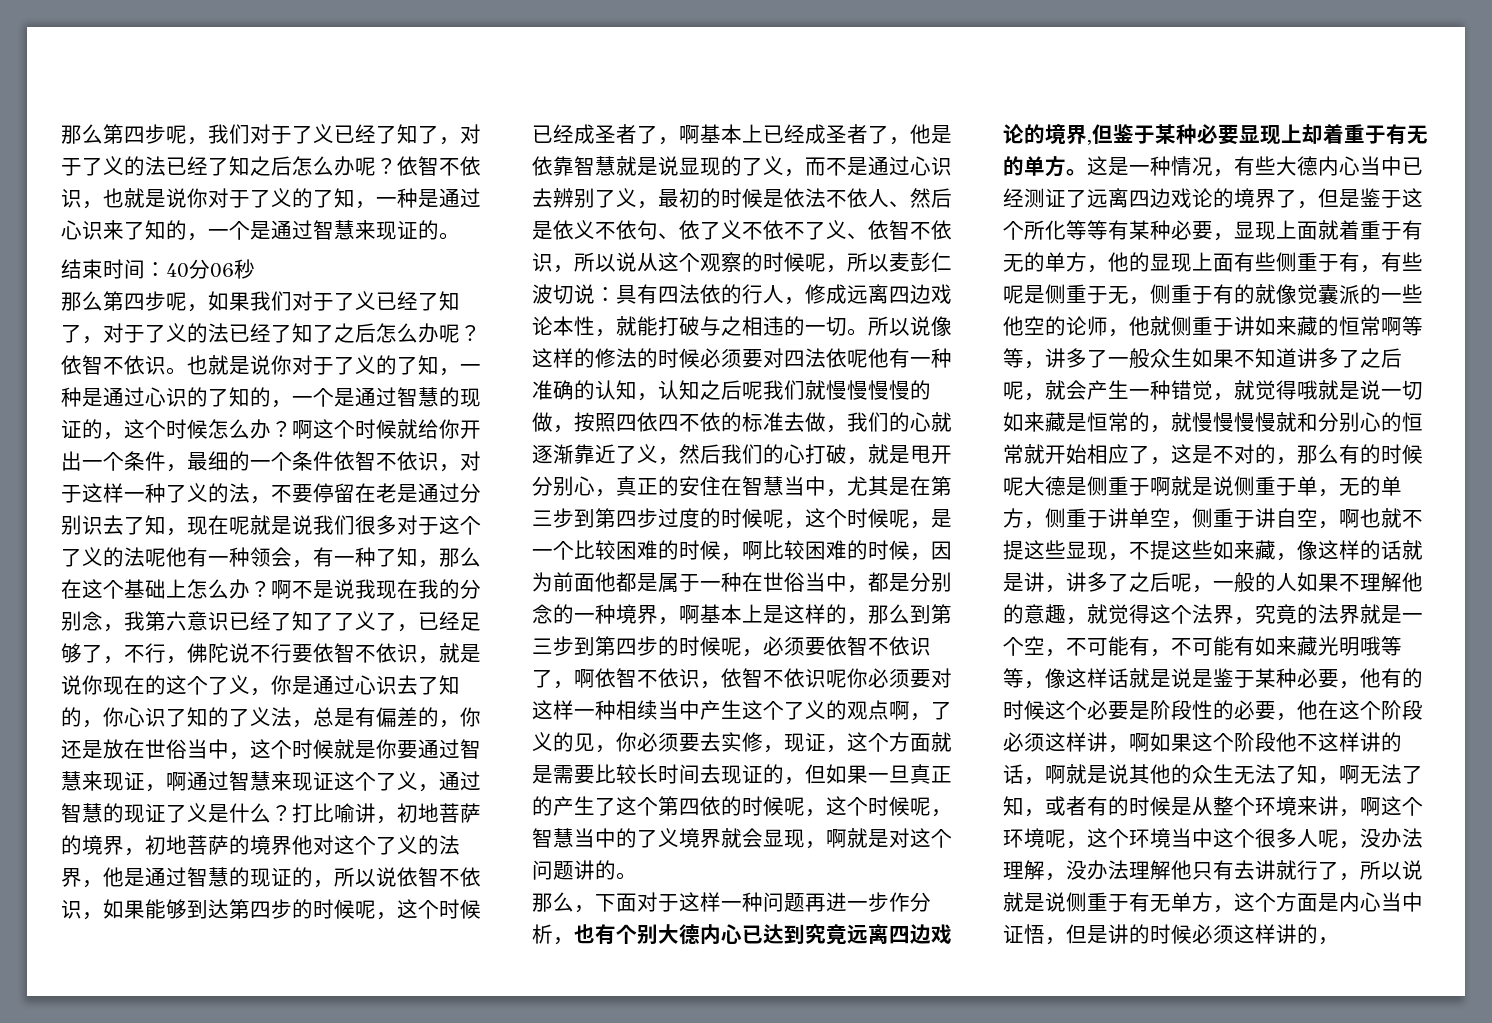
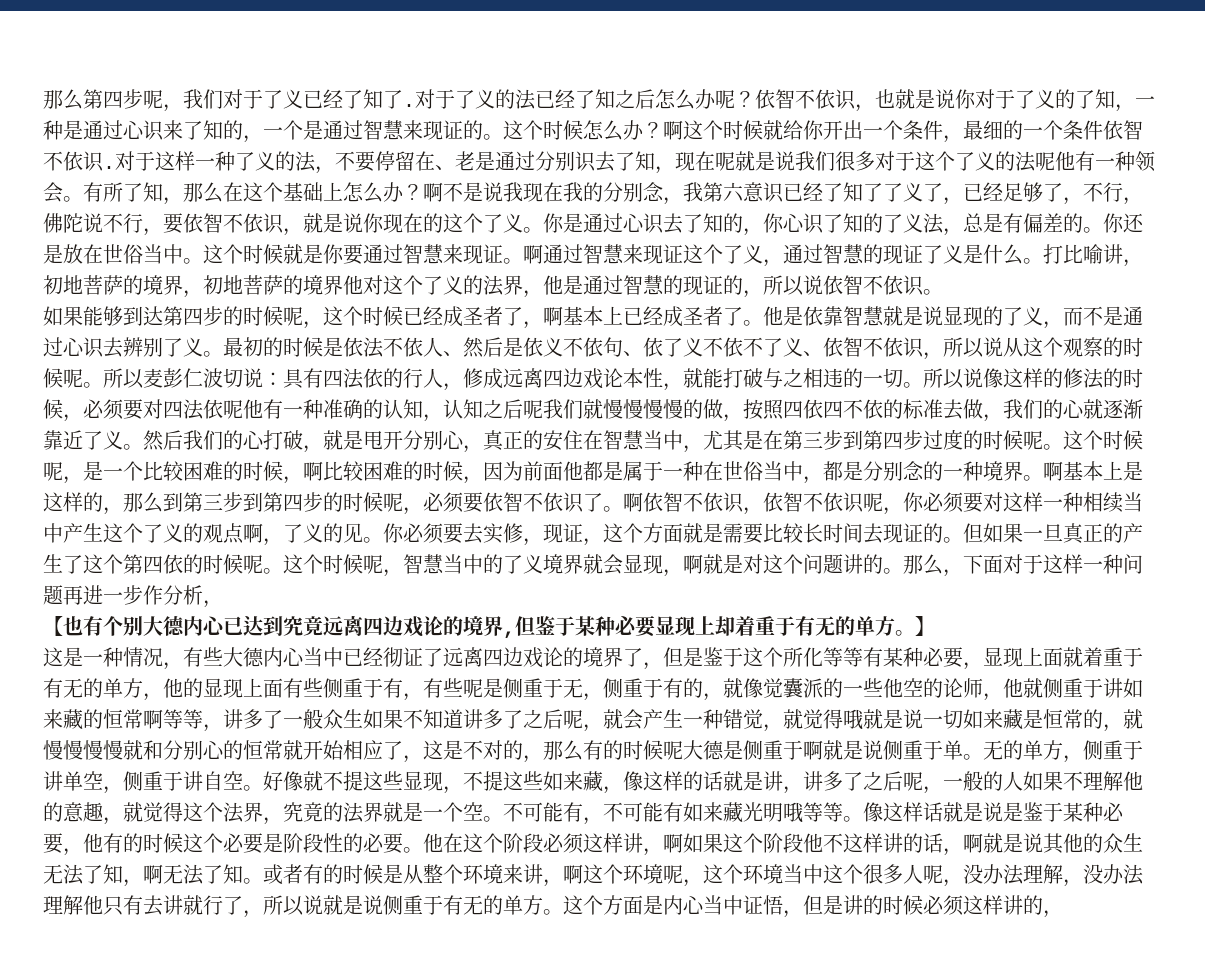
[439,137,460,145] ， -> [403,104,415,107] .
[61,259,255,279] [61,291,460,312] [61,323,481,344] [61,355,481,376] [61,387,481,408] [61,419,124,440] // 结束时间：40分06秒 // 那么第四步呢，如果我们对于了义已经了知了，对于了义的法已经了知了之后怎么办呢？依智不依识。也就是说你对于了义的了知，一种是通过心识的了知的，一个是通过智慧的现证的， -> (503, 137) none
[439,464,460,472] ， -> [103,166,115,169] .
(376, 493) none -> [435,165,455,170] 、
[292,547,376,568] ，有一种 -> [63,182,123,202] 。有所
(292, 653) none -> [143,228,163,236] ，
[250,688,271,696] ， -> [523,227,543,233] 。
[439,720,460,728] ， -> [1083,227,1103,233] 。
[229,752,250,760] ， -> [183,258,203,264] 。
[145,784,166,792] ， -> [503,258,523,264] 。
[271,805,292,821] ？ -> [1023,258,1043,264] 。
[82,912,103,920] ， -> [923,289,943,295] 。 //
[889,137,910,145] ， -> [743,320,763,326] 。
[637,201,658,209] ， -> [203,351,223,357] 。
[826,265,847,273] ， -> [83,382,103,388] 。
(700, 358) none -> [63,414,83,422] ，
[658,457,679,465] ， -> [123,444,143,450] 。
[784,521,805,529] ， -> [1043,444,1063,450] 。
[658,617,679,625] ， -> [1023,475,1043,481] 。
[553,681,574,689] ， -> [603,506,623,512] 。
(847, 678) none -> [883,507,903,515] ，
[595,745,616,753] ， -> [363,537,383,543] 。
[784,777,805,785] ， -> [943,537,963,543] 。
[805,809,826,817] ， -> [263,568,283,574] 。
(637, 876) // -> (903, 571) none
(574, 941) none -> [43,616,63,636] // 【
(1087, 172) none -> [915,616,935,636] 】 //
[1024,188,1045,208] 测 -> [383,647,403,667] 彻
(1255, 294) none -> [703,693,723,701] ，
[1318,489,1339,497] ， -> [963,754,983,760] 。
[1318,508,1381,529] ，啊也 -> [243,771,303,791] 。好像
[1045,649,1066,657] ， -> [483,816,503,822] 。
[1024,681,1045,689] ， -> [843,816,863,822] 。
[1276,713,1297,721] ， -> [403,847,423,853] 。
[1024,809,1045,817] ， -> [243,878,263,884] 。
[1171,892,1234,913] 单方， -> [483,895,563,915] 的单方。

